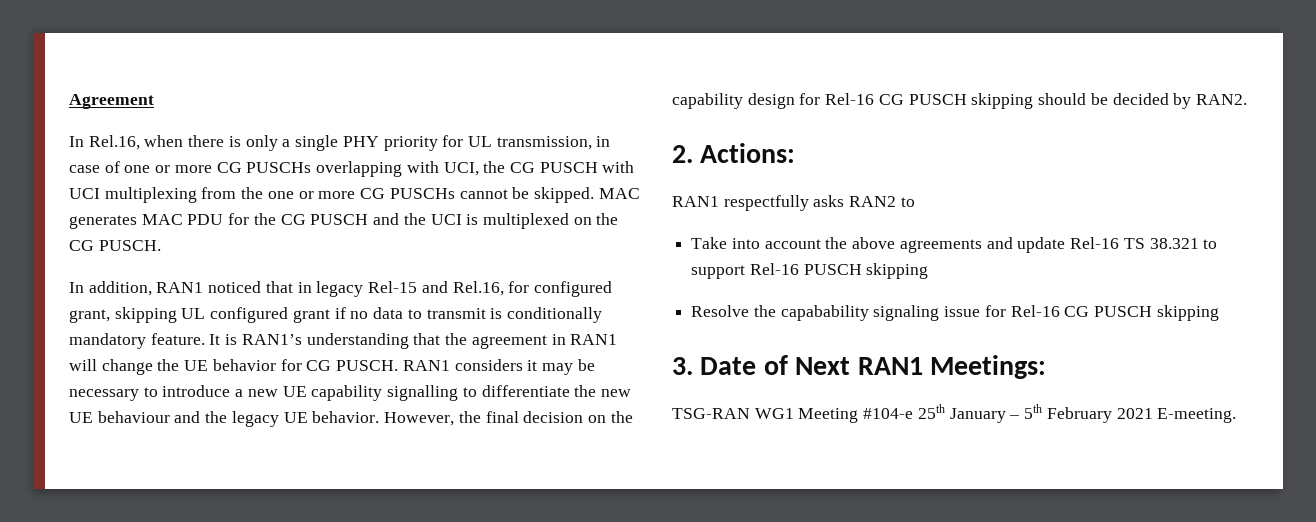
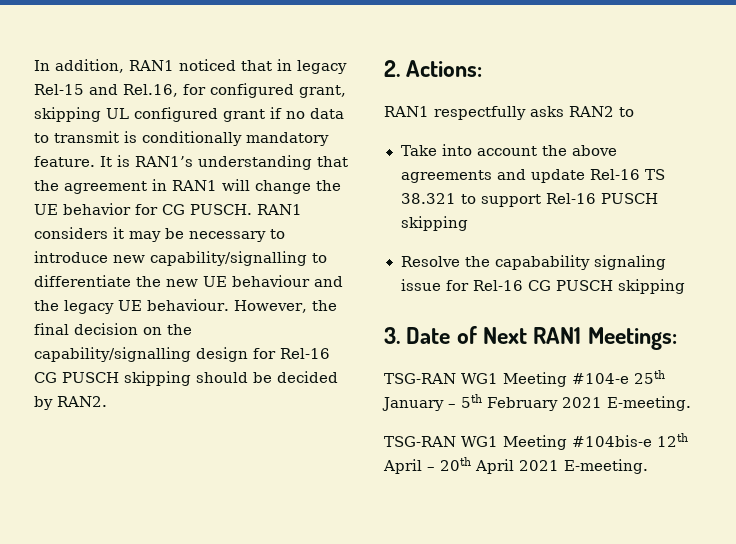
[69,94,154,109] [69,135,611,151] [69,161,635,177] [69,187,640,203] [69,213,619,229] [69,240,161,251] Agreement // In Rel.16, when there is only a single PHY priority for UL transmission, in case of one or more CG PUSCHs overlapping with UCI, the CG PUSCH with UCI multiplexing from the one or more CG PUSCHs cannot be skipped. MAC generates MAC PDU for the CG PUSCH and the UCI is multiplexed on the CG PUSCH. // -> (34, 65) none
[235,385,459,401] a new UE capability signalling -> [113,251,307,266] new capability/signalling
[312,411,380,423] behavior. -> [147,299,229,311] behaviour.
[672,93,743,109] capability -> [34,347,191,362] capability/signalling
(1237, 415) none -> [384,433,688,450] [383,457,648,474] // TSG-RAN WG1 Meeting #104bis-e 12th April – 20th April 2021 E-meeting.

